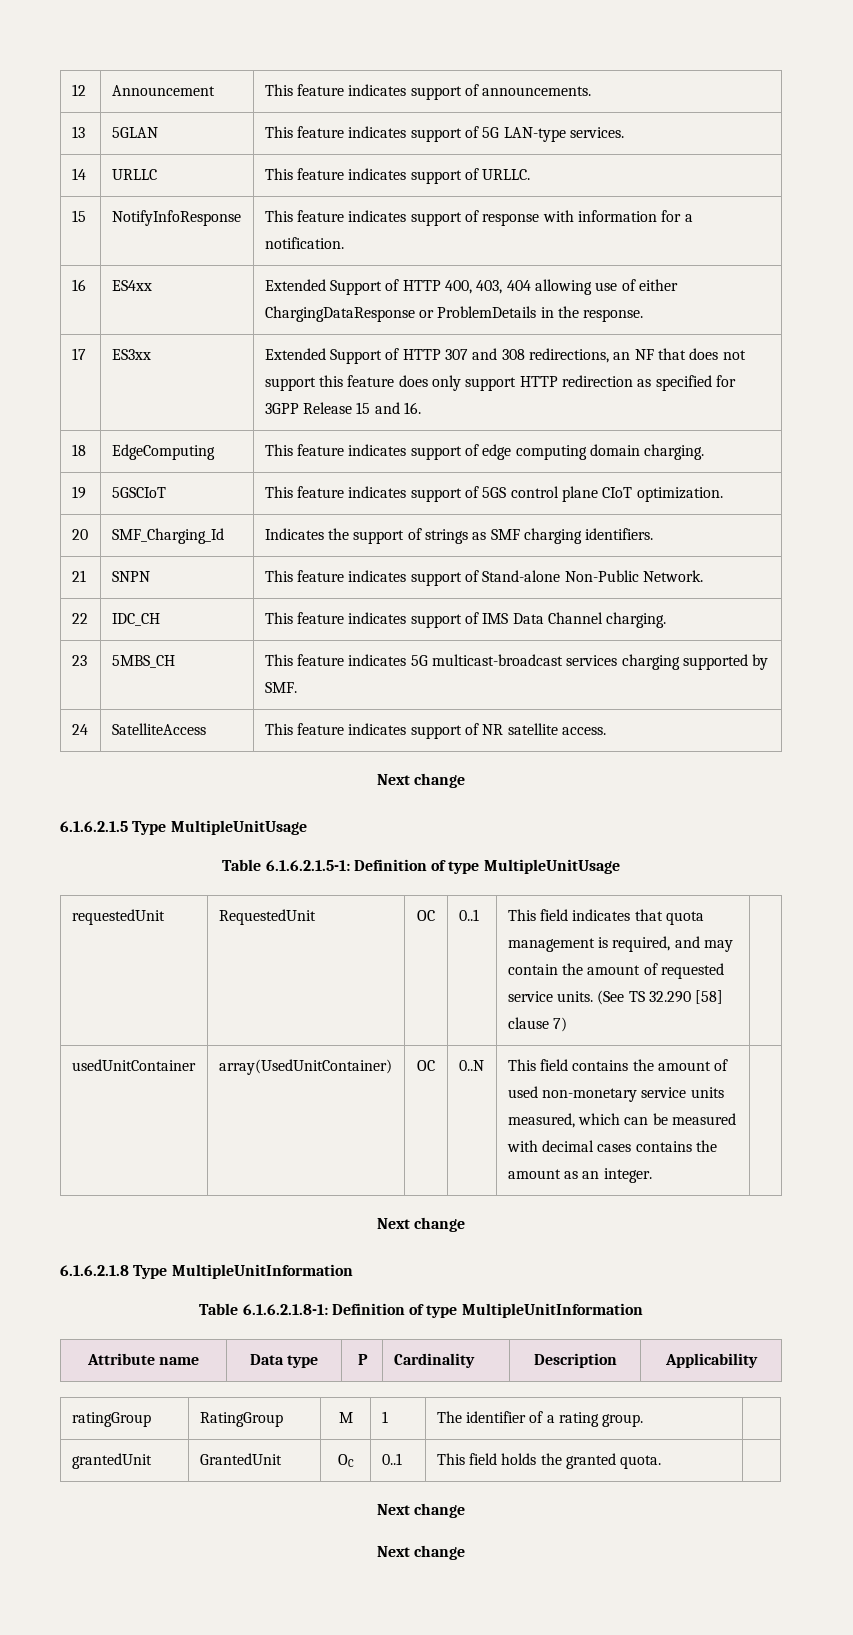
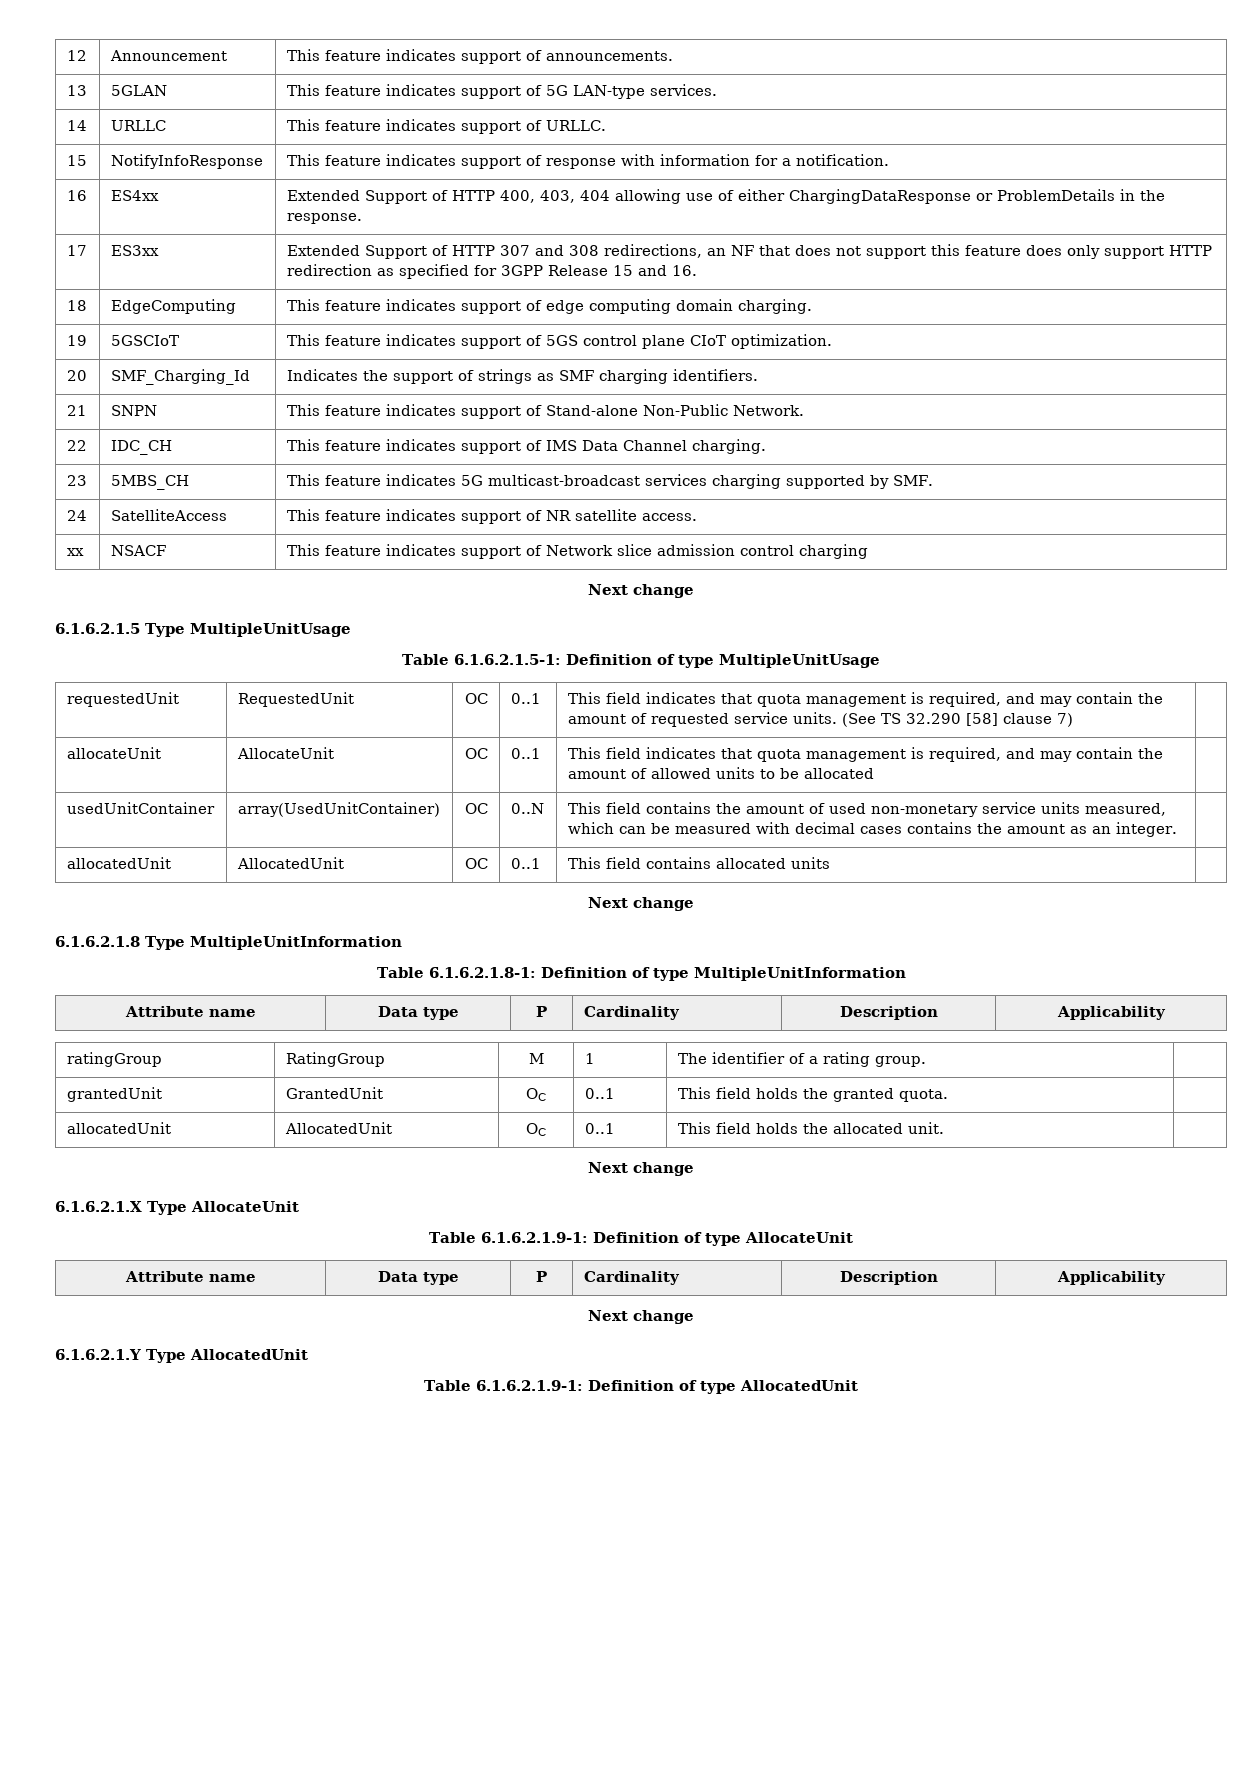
(606, 731) none -> [66,548,84,556] [110,545,166,556] [286,544,868,559] // xx | NSACF | This feature indicates support of Network slice admission control charging
(568, 1024) none -> [66,747,161,759] [236,747,334,759] [464,748,488,759] [510,748,541,759] [567,747,1163,762] [567,767,874,779] // allocateUnit | AllocateUnit | OC | 0..1 | This field indicates that quota management is required, and may contain the amount of allowed units to be allocated |
(652, 1175) none -> [66,857,171,869] [236,857,344,869] [464,858,488,869] [510,858,541,869] [567,857,830,869] // allocatedUnit | AllocatedUnit | OC | 0..1 | This field contains allocated units |
[376,1503,466,1518] [376,1545,466,1560] // Next change // Next change -> [66,1122,171,1134] [284,1122,392,1134] [526,1123,546,1136] [584,1123,615,1134] [677,1122,944,1134] [588,1162,694,1176] [55,1201,299,1215] [429,1232,853,1246] [124,1271,256,1282] [377,1271,459,1285] [536,1271,547,1282] [583,1271,680,1285] [839,1271,938,1285] [1056,1271,1166,1285] [588,1310,694,1324] [55,1349,308,1363] [424,1380,858,1394] // allocatedUnit | AllocatedUnit | OC | 0..1 | This field holds the allocated unit. | // Next change // 6.1.6.2.1.X Type AllocateUnit // Table 6.1.6.2.1.9-1: Definition of type AllocateUnit // Attribute name | Data type | P | Cardinality | Description | Applicability // Next change // 6.1.6.2.1.Y Type AllocatedUnit // Table 6.1.6.2.1.9-1: Definition of type AllocatedUnit

